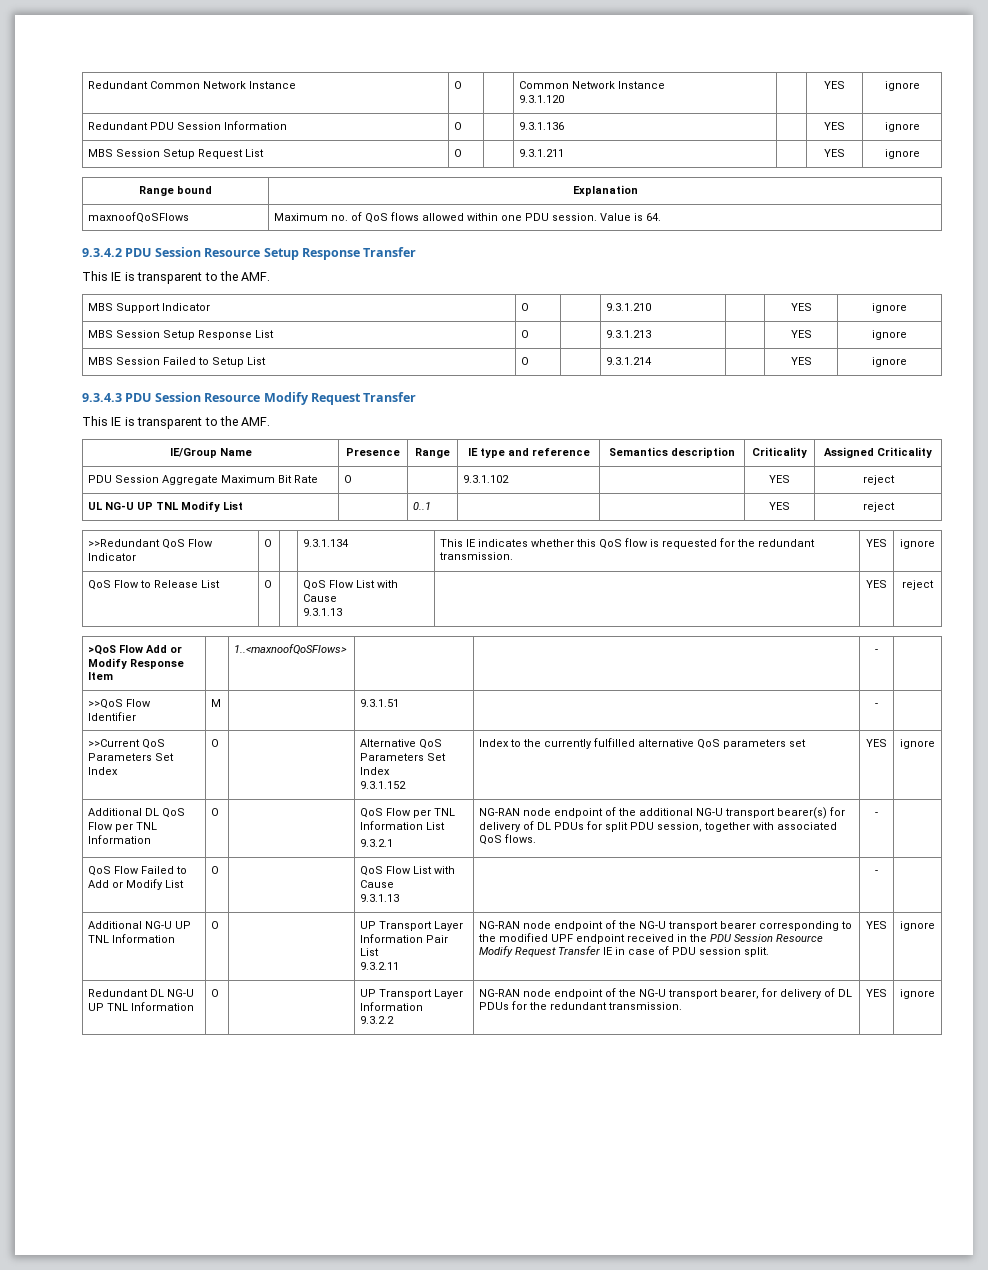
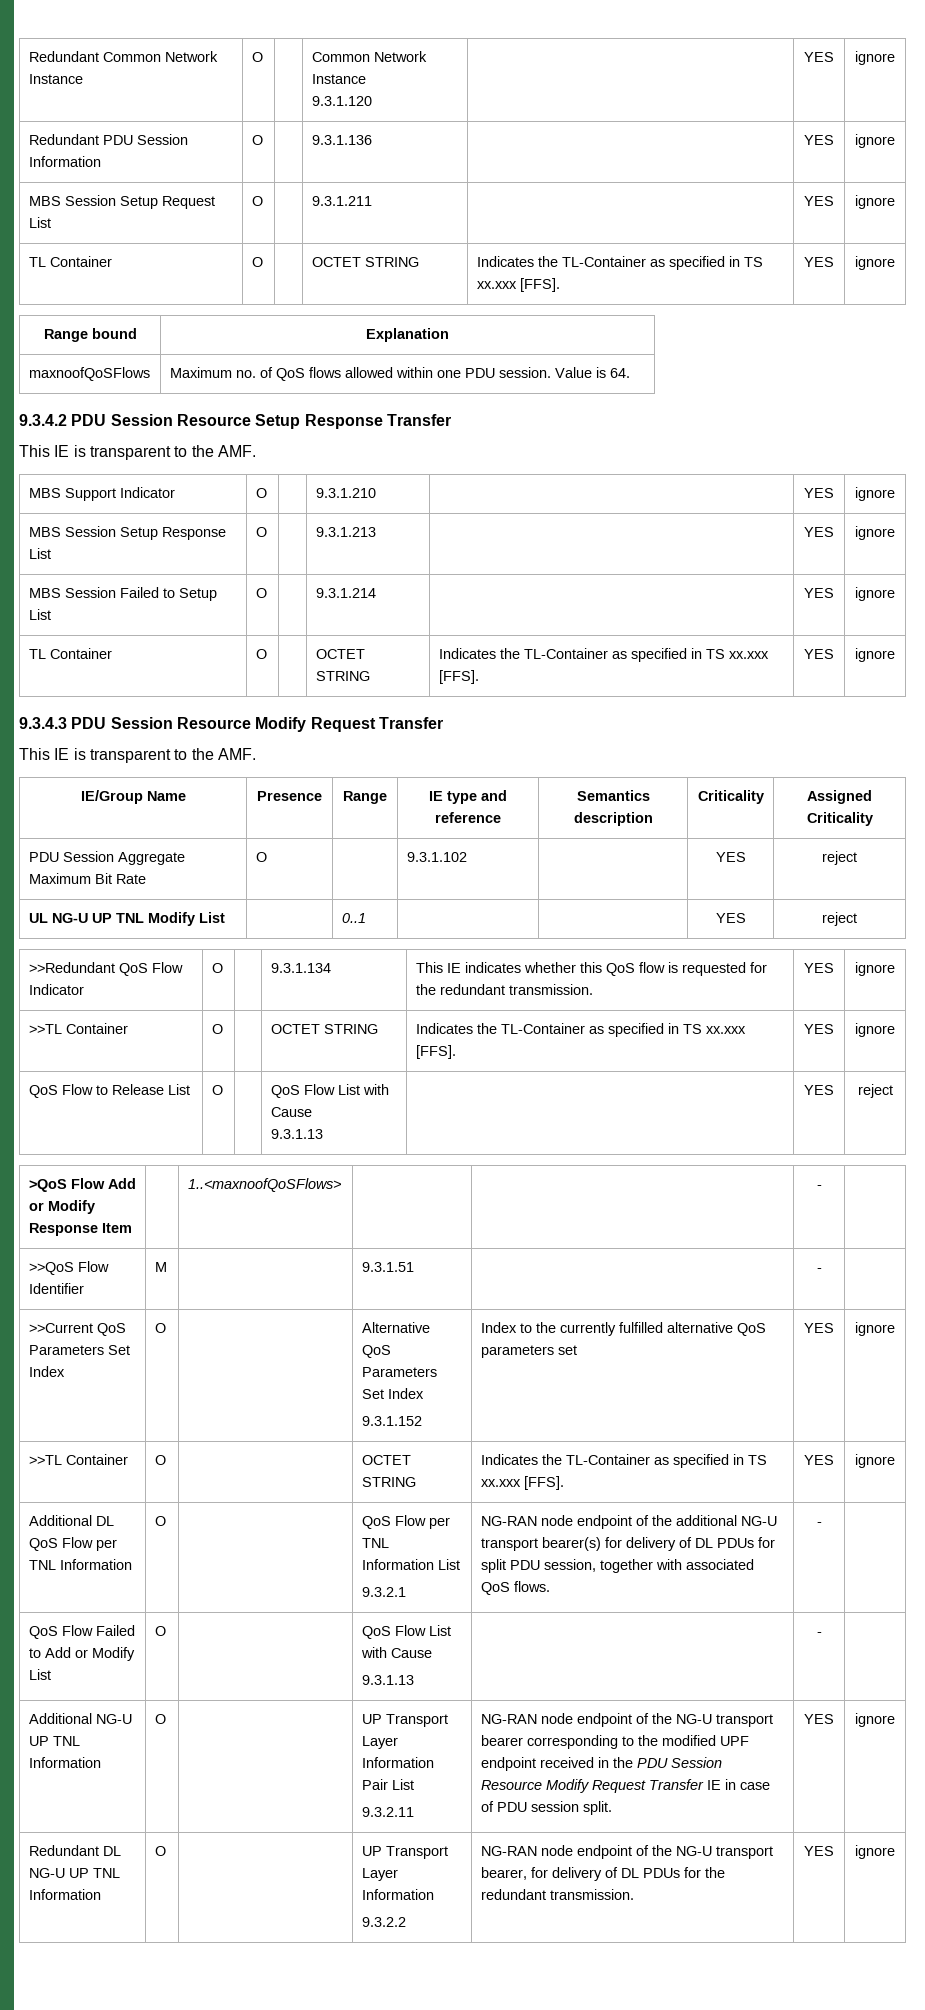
(920, 154) none -> [28,256,112,267] [251,257,263,267] [311,257,419,267] [476,256,763,270] [476,278,560,292] [804,257,834,267] [855,256,895,270] // TL Container | O | | OCTET STRING | Indicates the TL-Container as specified in TS xx.xxx [FFS]. | YES | ignore
(907, 362) none -> [28,648,112,659] [255,649,267,659] [315,649,365,659] [315,671,370,681] [438,648,769,662] [438,670,479,684] [804,649,834,659] [855,648,895,662] // TL Container | O | | OCTET STRING | Indicates the TL-Container as specified in TS xx.xxx [FFS]. | YES | ignore
(935, 544) none -> [28,1023,128,1034] [211,1024,223,1034] [270,1024,378,1034] [415,1023,746,1037] [415,1045,456,1059] [804,1024,834,1034] [855,1023,895,1037] // >>TL Container | O | | OCTET STRING | Indicates the TL-Container as specified in TS xx.xxx [FFS]. | YES | ignore
(935, 744) none -> [28,1454,128,1465] [154,1455,166,1465] [361,1455,411,1465] [361,1477,416,1487] [480,1454,767,1468] [480,1476,564,1490] [804,1455,834,1465] [855,1454,895,1468] // >>TL Container | O | | OCTET STRING | Indicates the TL-Container as specified in TS xx.xxx [FFS]. | YES | ignore

